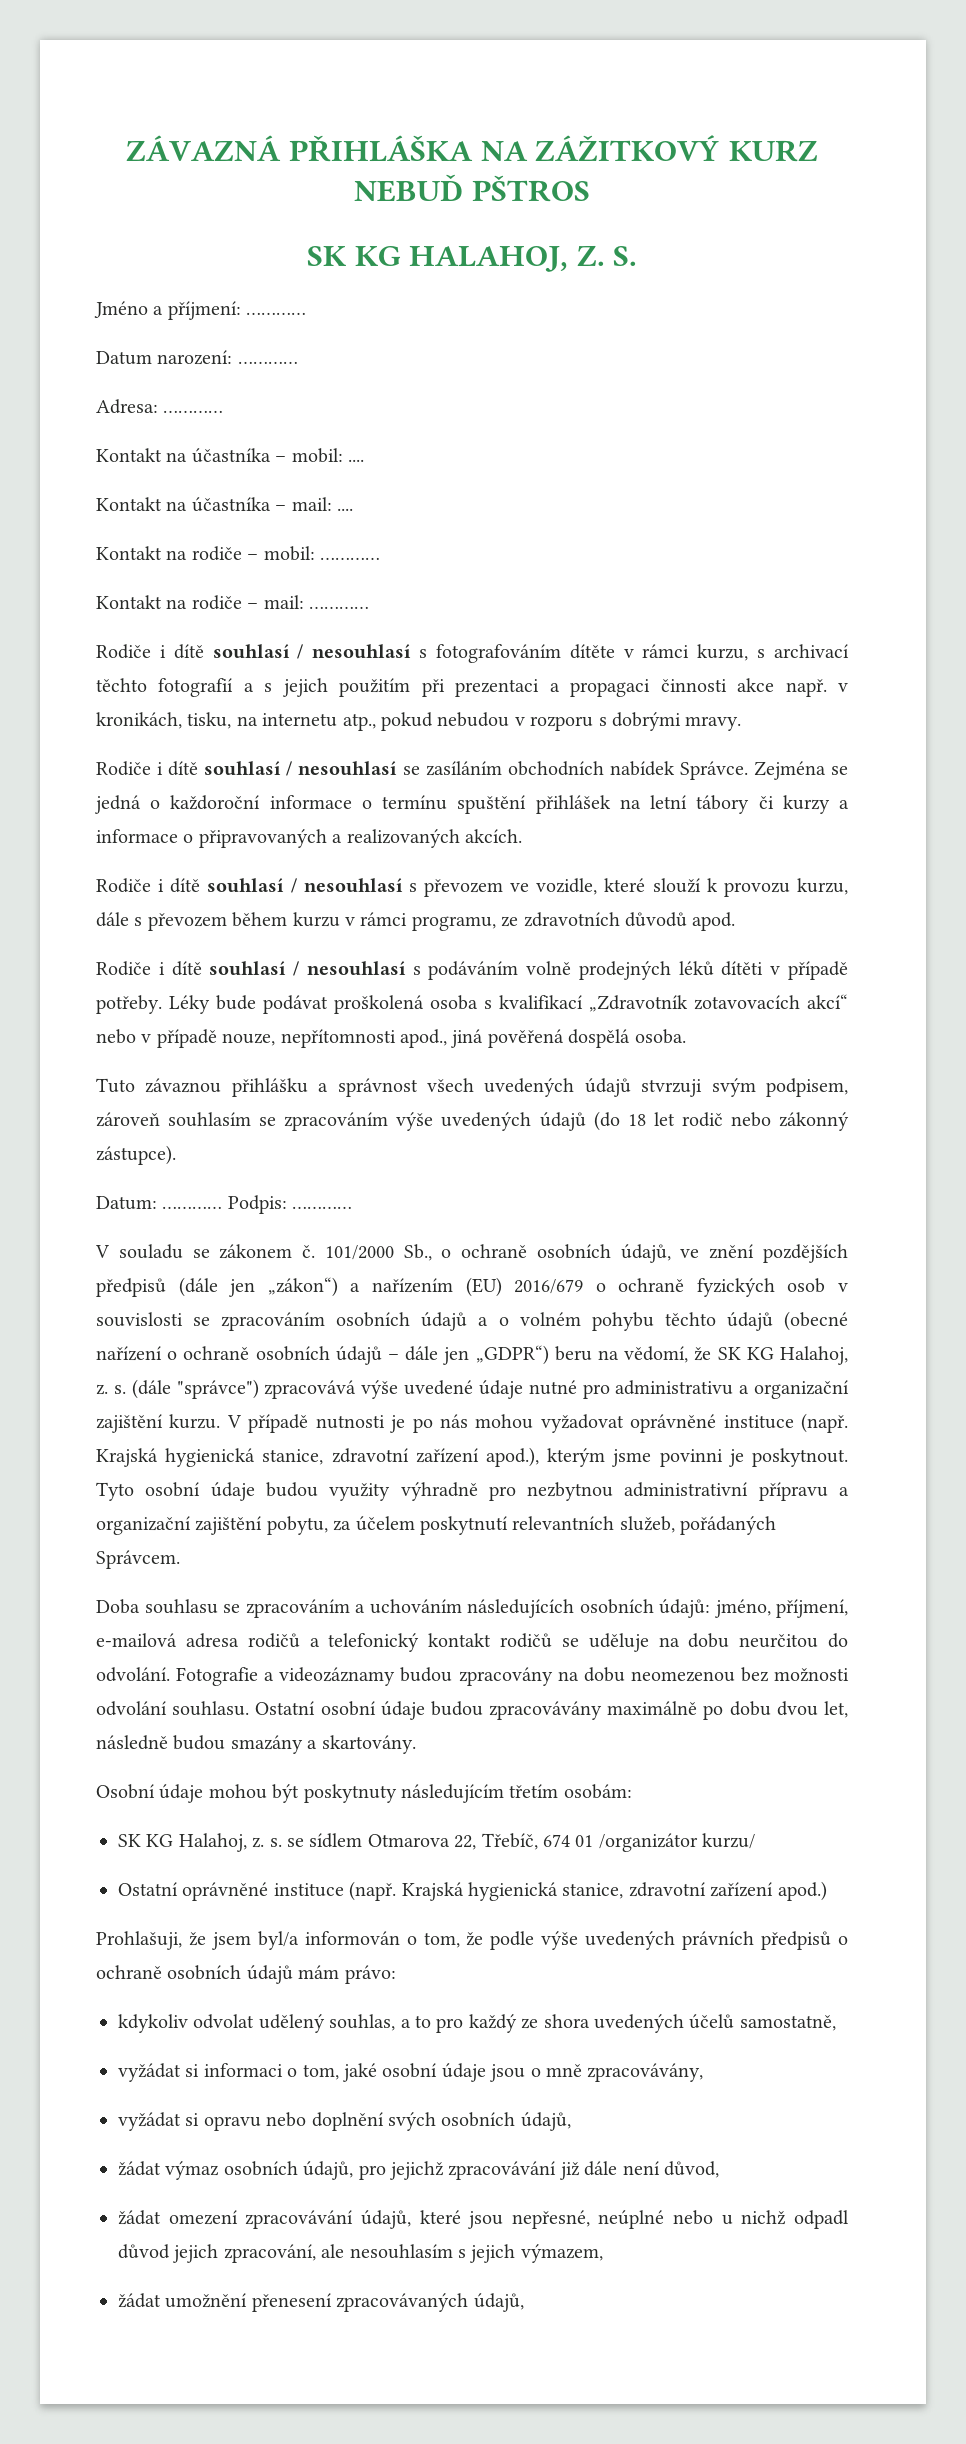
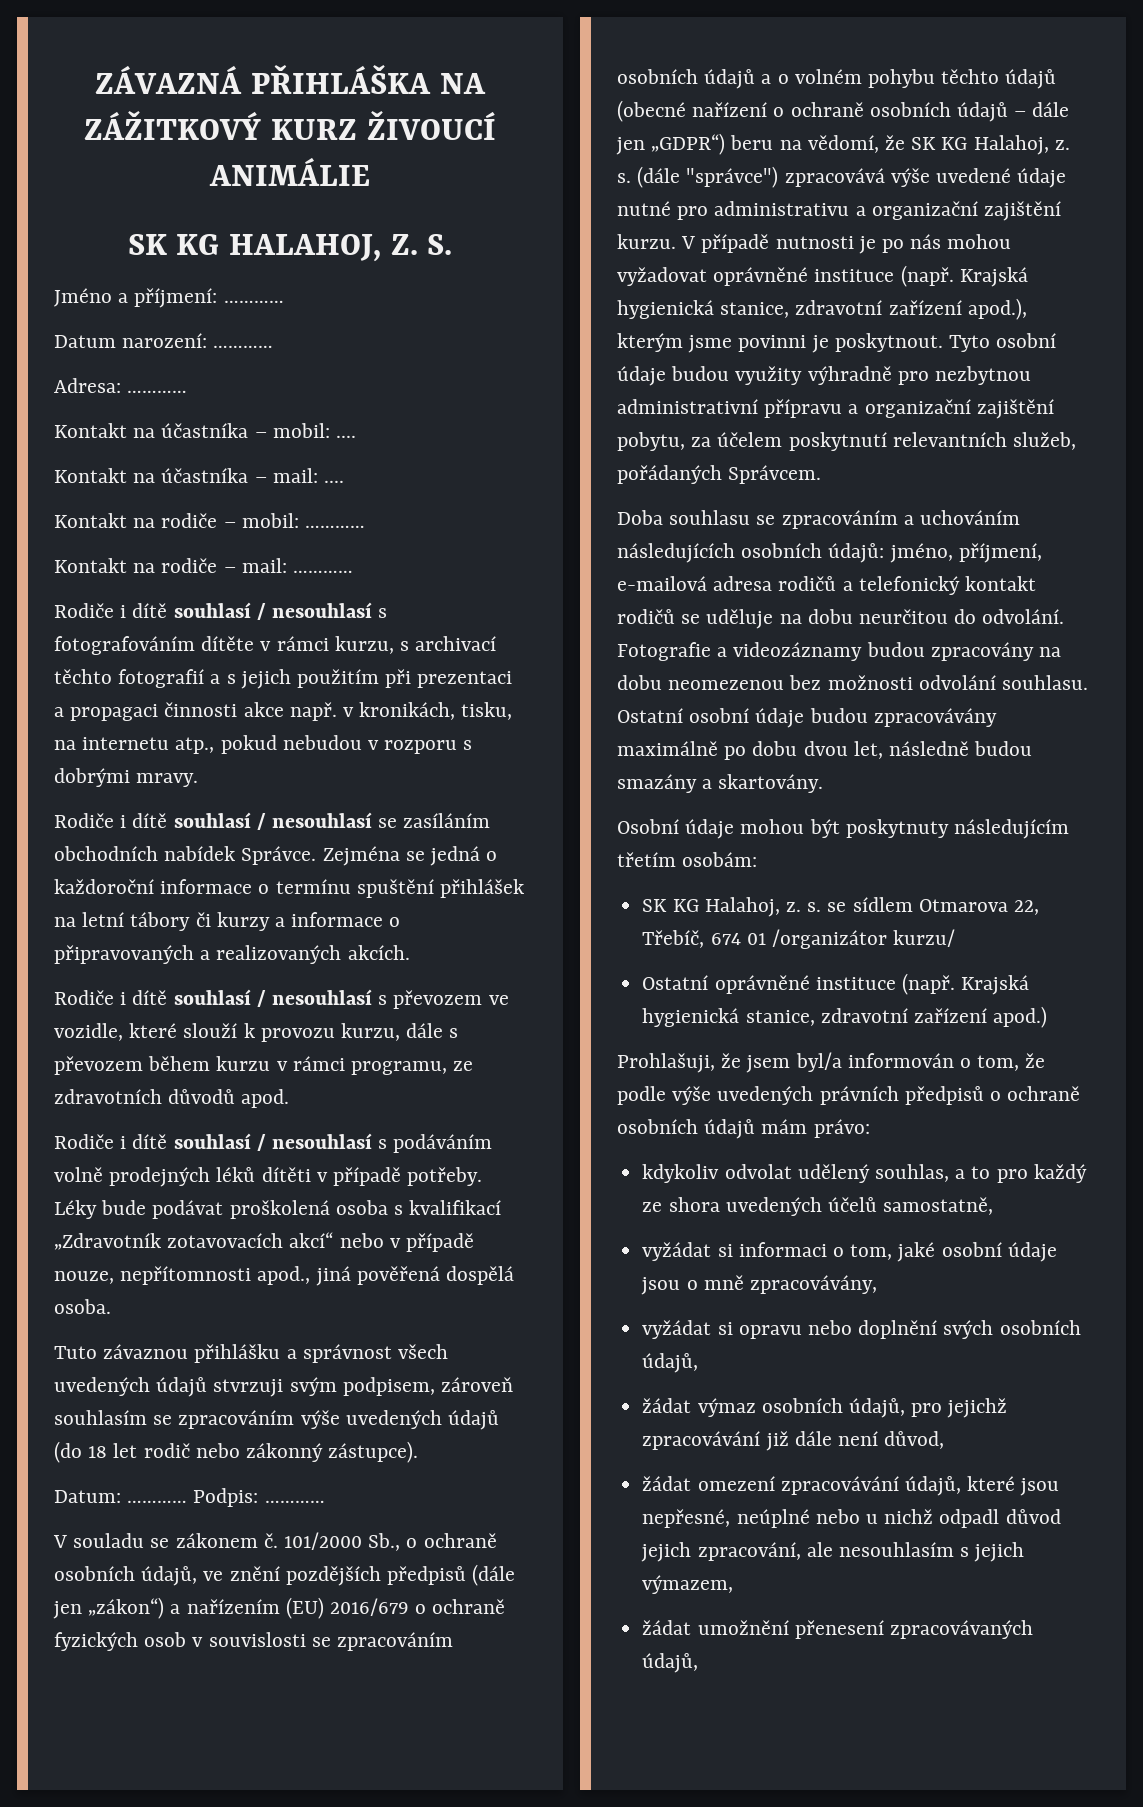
[354,174,590,202] NEBUĎ PŠTROS -> [366,111,496,140] [209,157,370,186] ŽIVOUCÍ ANIMÁLIE

